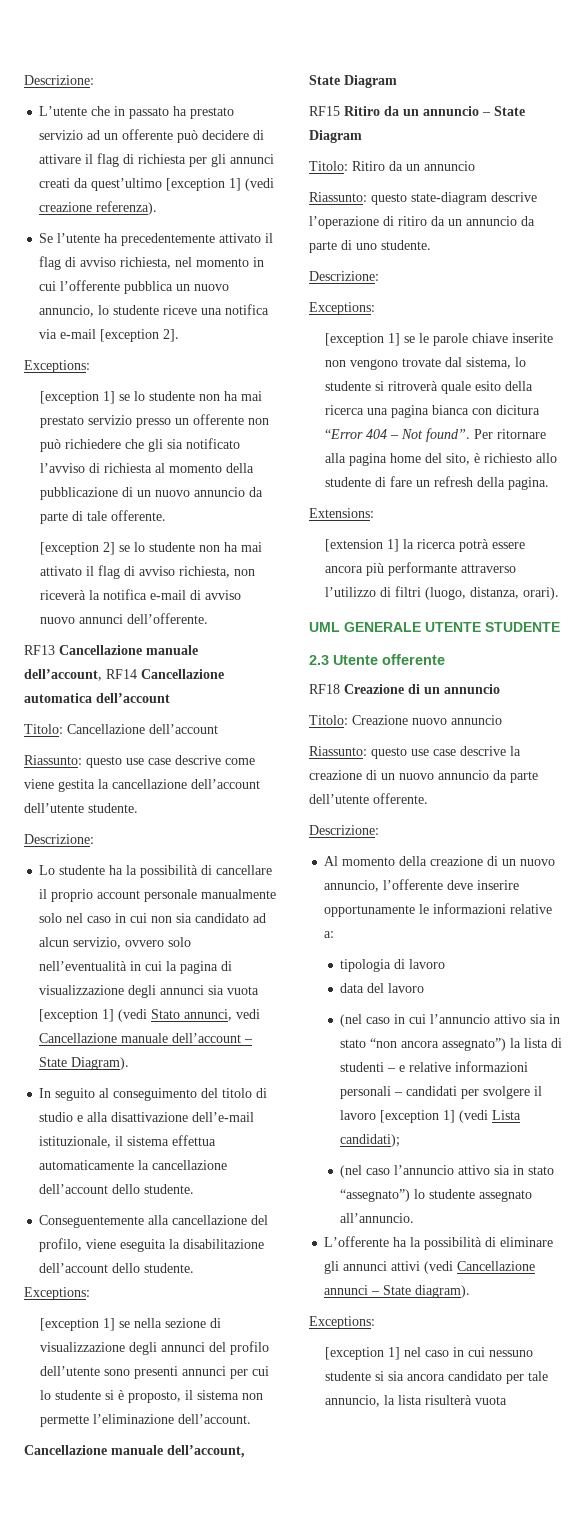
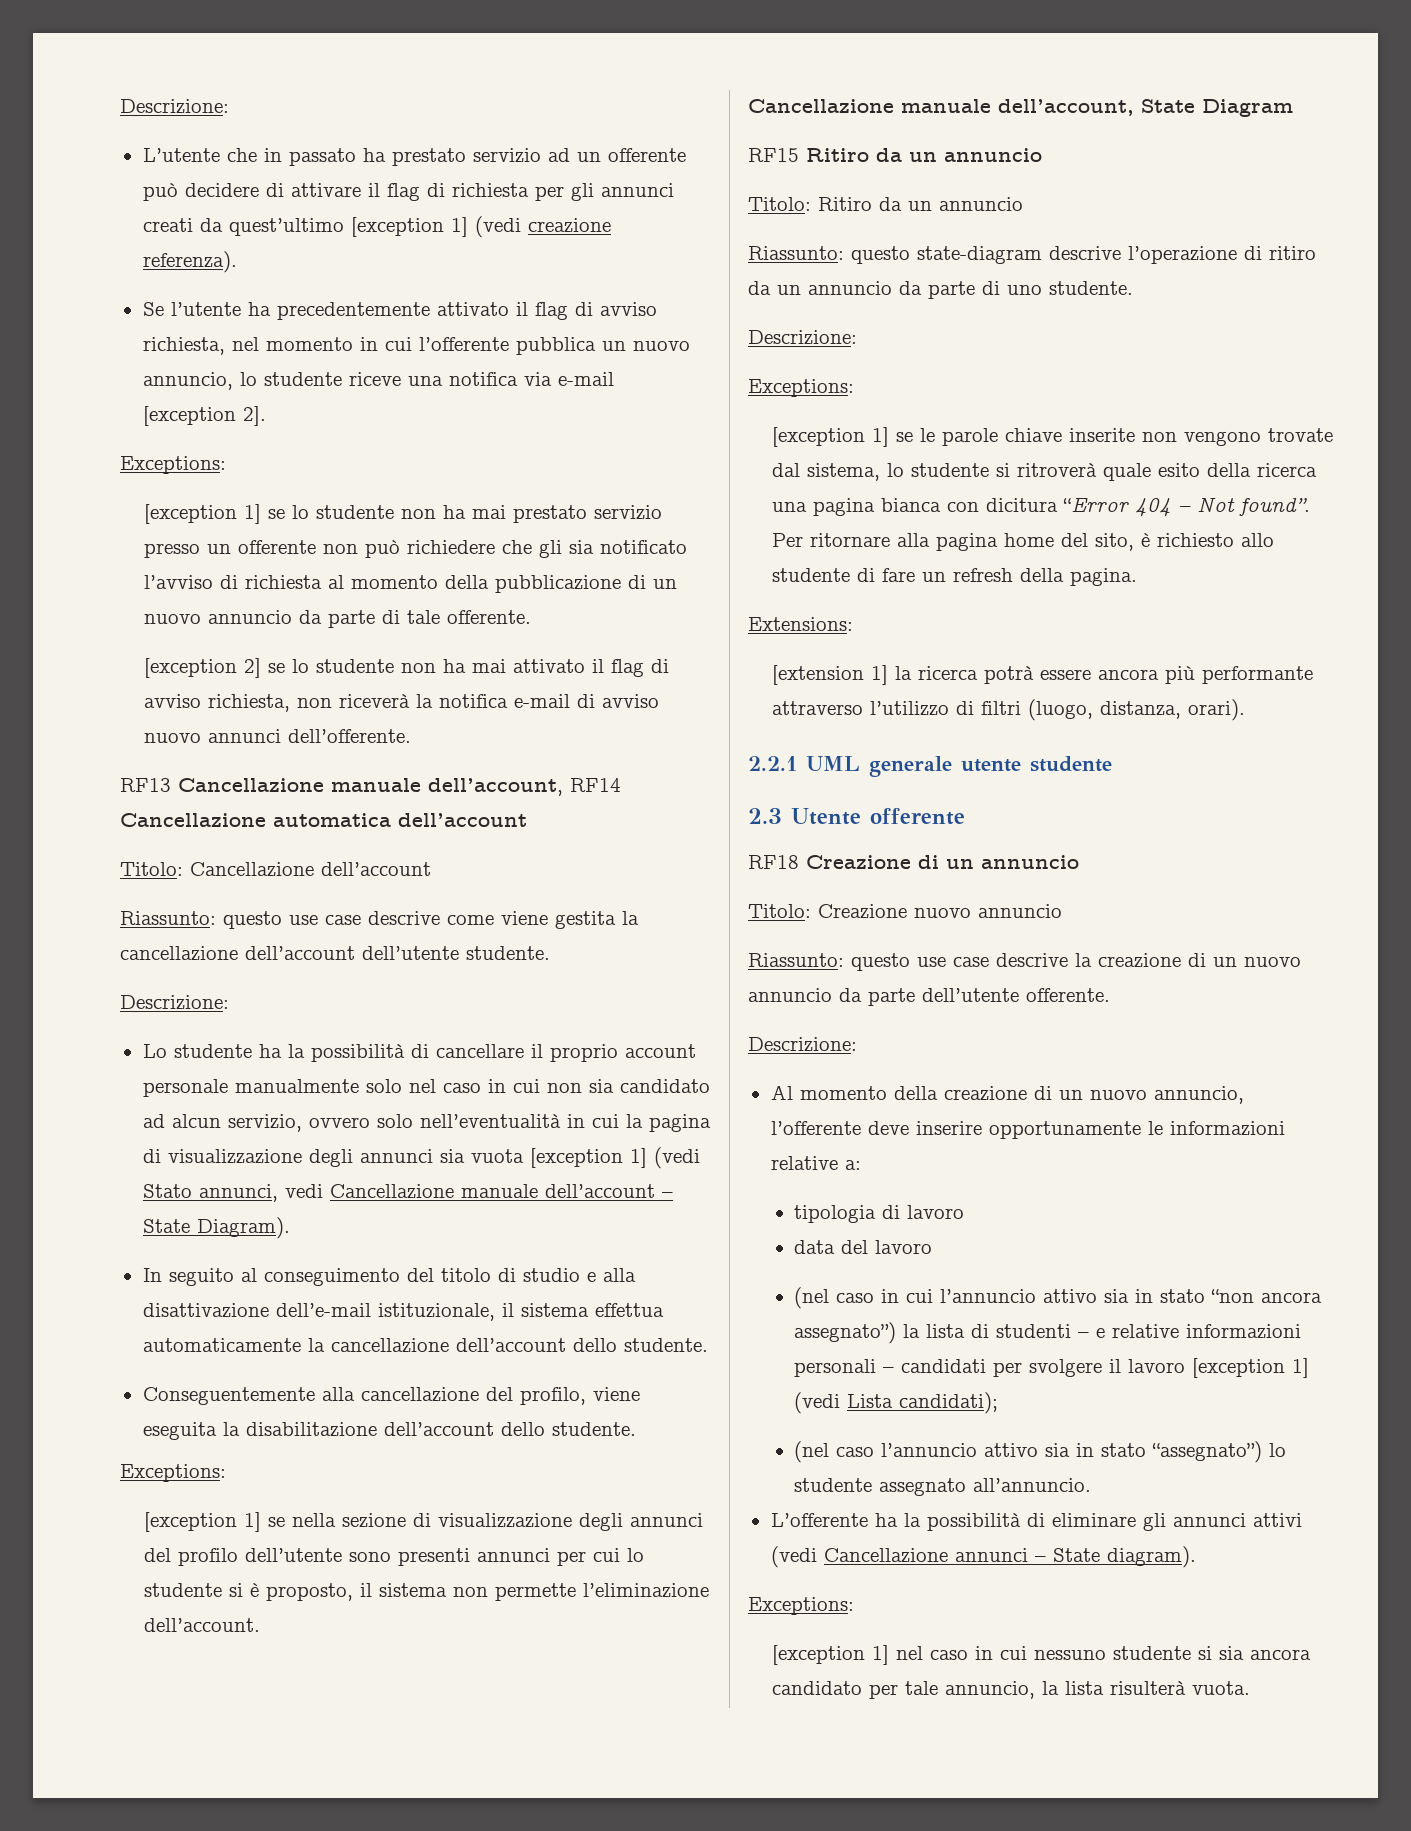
[482,106,525,116] [309,130,362,143] – State Diagram -> (1042, 155) none
[309,622,560,632] UML GENERALE UTENTE STUDENTE -> [748,756,1112,777] 2.2.1 UML generale utente studente
[474,1396,507,1405] vuota -> [1191,1681,1250,1695] vuota.

